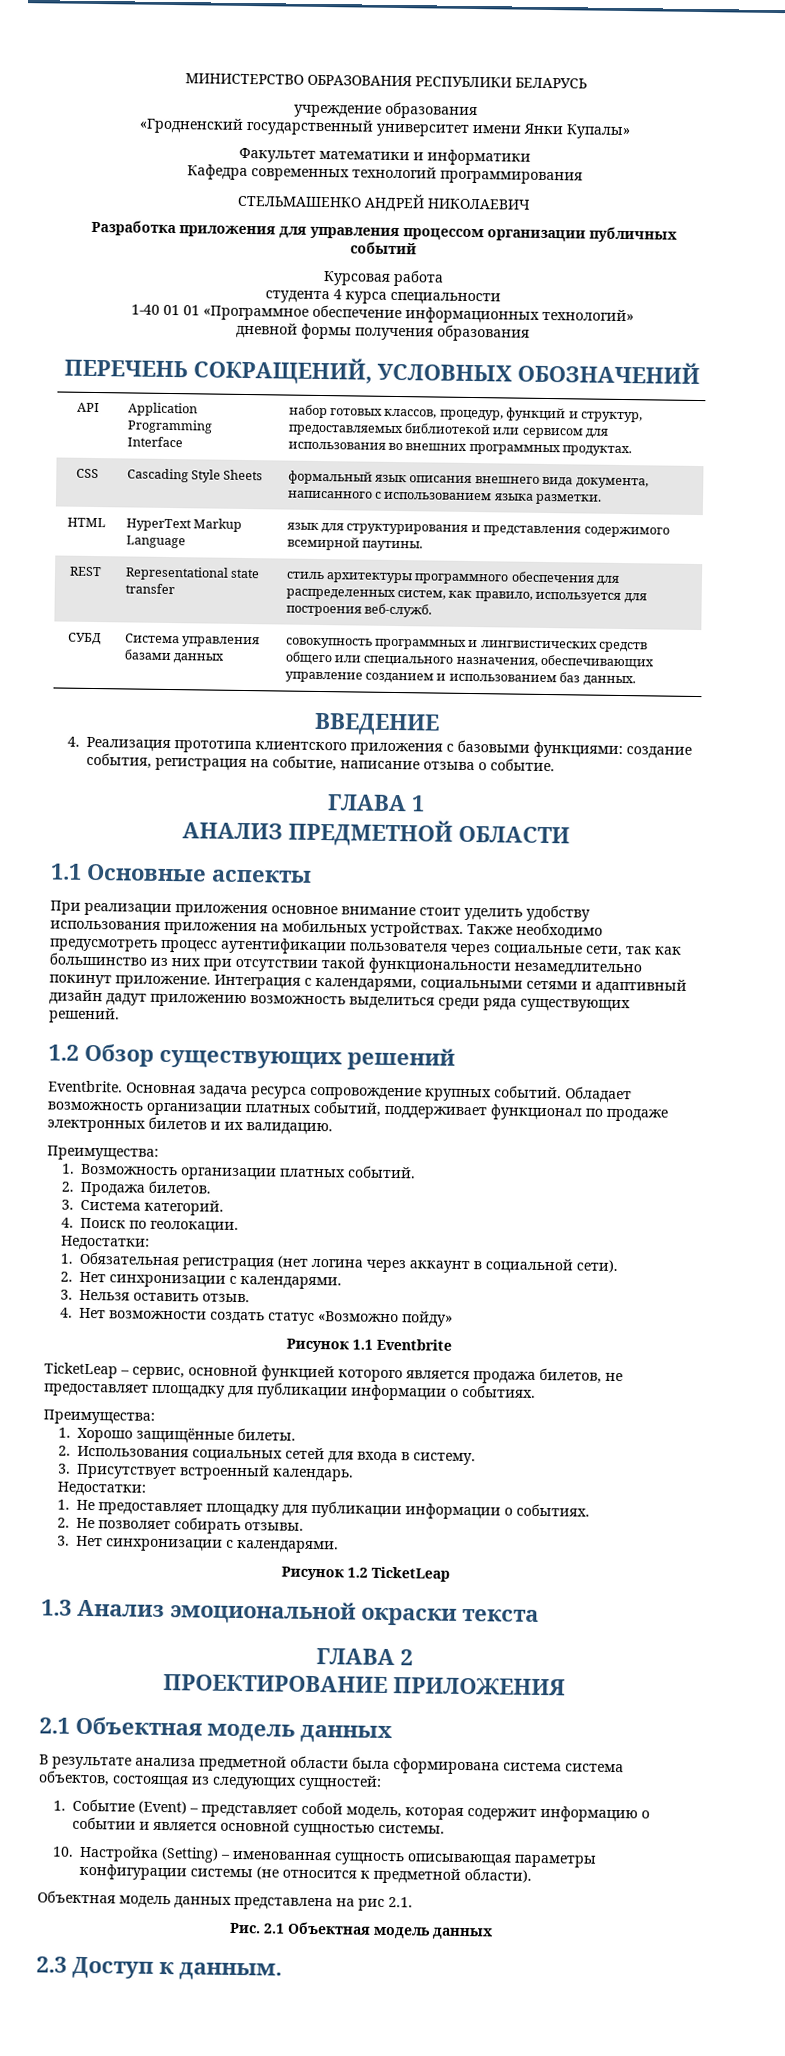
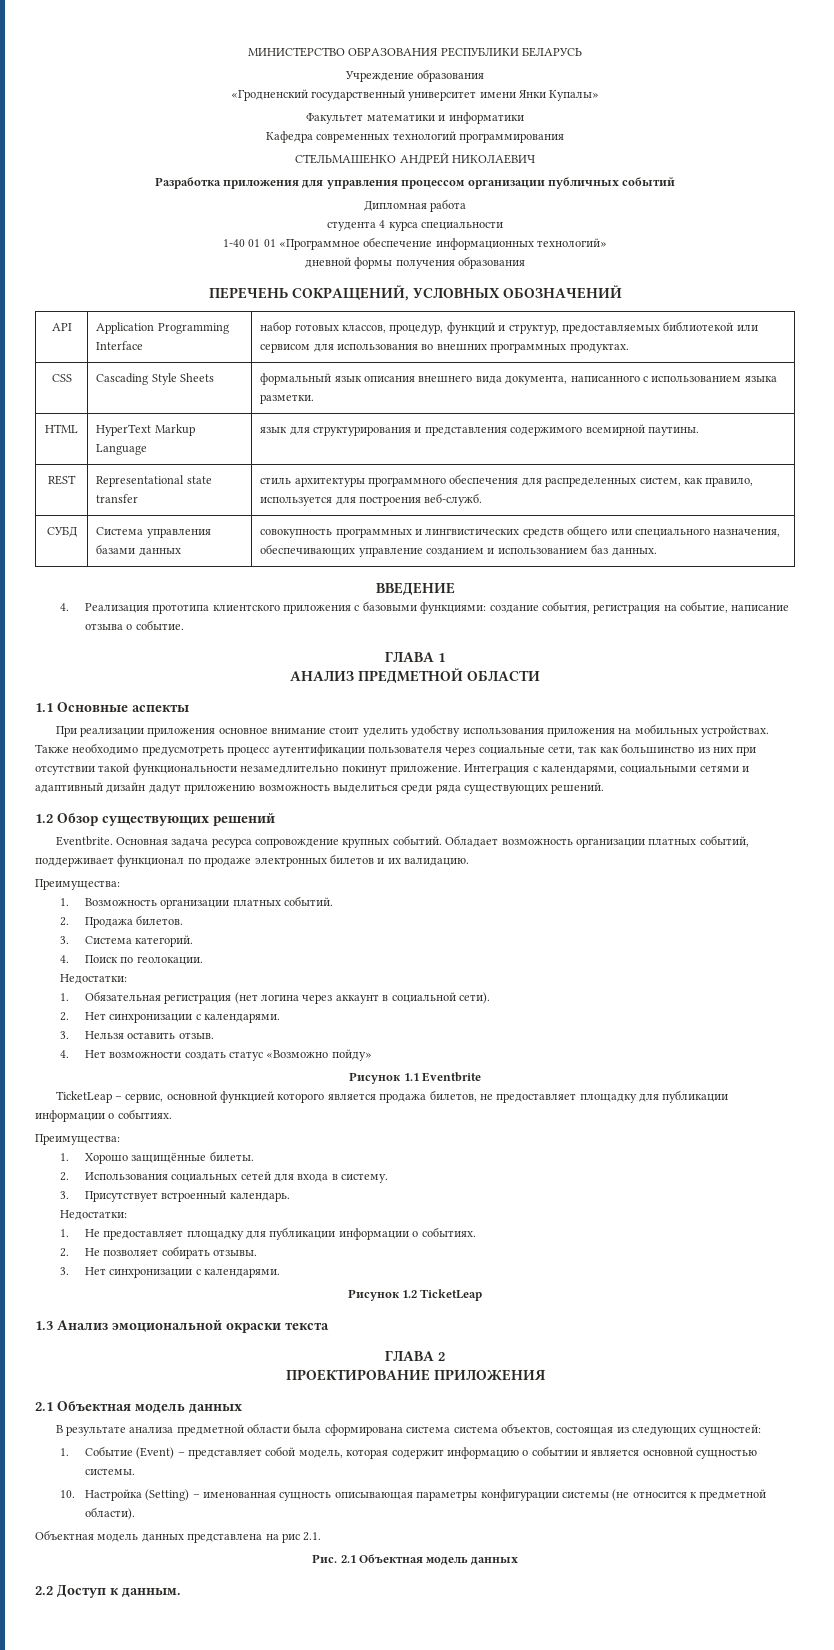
[293,104,382,118] учреждение -> [344,71,414,82] Учреждение
[322,271,391,286] Курсовая -> [363,200,427,211] Дипломная
[36,1956,67,1973] 2.3 -> [35,1586,53,1595] 2.2

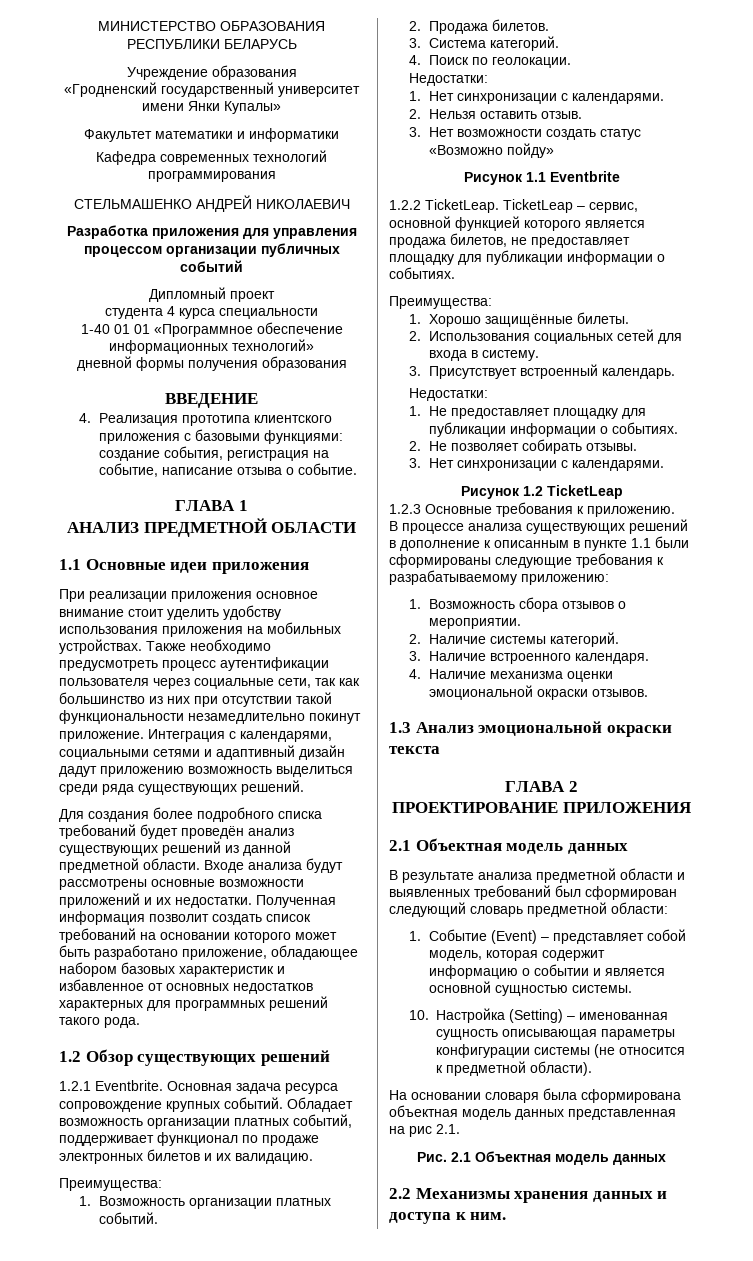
[363,199,467,212] Дипломная работа -> [149,287,275,302] Дипломный проект
[208,285,622,301] [51,323,72,331] [96,322,229,334] [96,341,144,350] [260,321,758,334] [260,343,629,353] [51,374,72,382] [96,373,215,385] [260,373,777,385] [260,394,315,404] [45,424,78,433] [96,424,195,436] [96,444,148,455] [260,424,699,436] [48,475,76,485] [96,475,212,487] [96,494,139,503] [260,474,754,487] [260,493,483,506] [46,526,77,537] [96,527,211,538] [96,544,181,556] [260,525,781,538] [260,544,657,557] // ПЕРЕЧЕНЬ СОКРАЩЕНИЙ, УСЛОВНЫХ ОБОЗНАЧЕНИЙ // API | Application Programming Interface | набор готовых классов, процедур, функций и структур, предоставляемых библиотекой или сервисом для использования во внешних программных продуктах. // CSS | Cascading Style Sheets | формальный язык описания внешнего вида документа, написанного с использованием языка разметки. // HTML | HyperText Markup Language | язык для структурирования и представления содержимого всемирной паутины. // REST | Representational state transfer | стиль архитектуры программного обеспечения для распределенных систем, как правило, используется для построения веб-служб. // СУБД | Система управления базами данных | совокупность программных и лингвистических средств общего или специального назначения, обеспечивающих управление созданием и использованием баз данных. -> (347, 363) none
[132,704,189,712] аспекты -> [170,562,309,574] идеи приложения
(605, 788) none -> [59,807,322,822] [59,824,294,839] [59,841,291,856] [59,858,343,873] [59,879,304,890] [59,893,336,908] [59,911,311,925] [59,928,337,943] [59,945,358,960] [59,962,285,977] [59,979,313,994] [59,996,328,1011] [59,1017,140,1028] // Для создания более подробного списка требований будет проведён анализ существующих решений из данной предметной области. Входе анализа будут рассмотрены основные возможности приложений и их недостатки. Полученная информация позволит создать список требований на основании которого может быть разработано приложение, обладающее набором базовых характеристик и избавленное от основных недостатков характерных для программных решений такого рода.
(275, 819) none -> [59,1081,91,1091] 1.2.1
[84,991,490,1004] [59,1012,281,1023] [59,1031,69,1039] Обязательная регистрация (нет логина через аккаунт в социальной сети). // 2. Нет синхронизации с календарями. // 3. -> [429,91,665,104] [409,109,422,119] Нет синхронизации с календарями. // 2.
[59,1050,69,1058] 4. -> [409,127,422,137] 3.
(481, 1077) none -> [389,199,499,213] 1.2.2 TicketLeap.
(483, 1295) none -> [389,502,675,517] [389,519,688,534] [389,536,689,551] [389,553,664,568] [389,570,609,585] [409,597,627,612] [429,618,522,629] [409,632,620,647] [409,651,650,664] [409,669,614,682] [429,685,649,700] // 1.2.3 Основные требования к приложению. // В процессе анализа существующих решений в дополнение к описанным в пункте 1.1 были сформированы следующие требования к разрабатываемому приложению: // 1. Возможность сбора отзывов о мероприятии. // 2. Наличие системы категорий. // 3. Наличие встроенного календаря. // 4. Наличие механизма оценки эмоциональной окраски отзывов.
[293,1423,762,1436] была сформирована система система объектов, состоящая из следующих сущностей: -> [677,872,685,880] [389,885,677,900] [389,902,668,917] и выявленных требований был сформирован следующий словарь предметной области:
[35,1530,263,1543] Объектная модель данных представлена -> [389,1088,681,1103] [389,1105,676,1120] На основании словаря была сформирована объектная модель данных представленная
[57,1585,181,1598] Доступ к данным. -> [415,1188,668,1203] [389,1212,507,1224] Механизмы хранения данных и доступа к ним.

